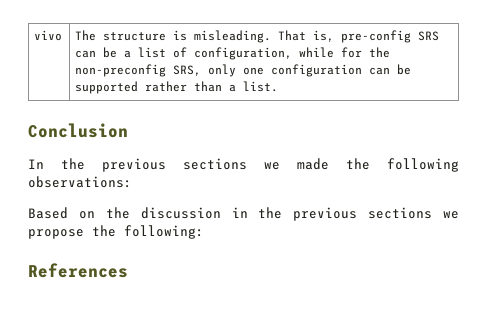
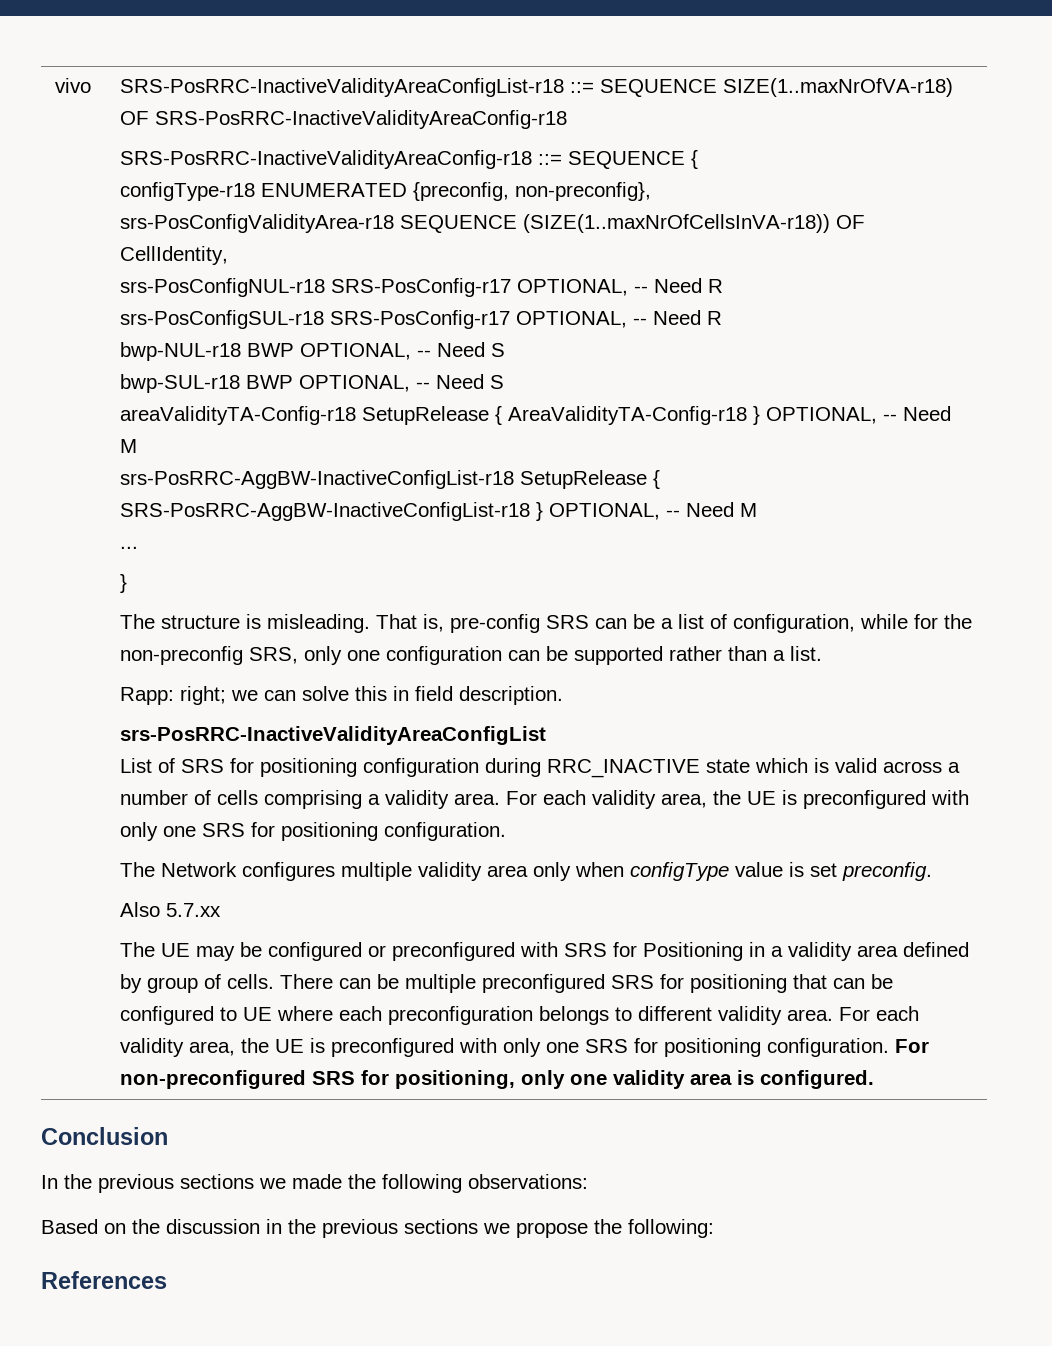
(63, 35) none -> [120,78,954,97] [120,110,568,129] [120,150,699,169] [120,182,652,201] [120,214,866,233] [120,246,229,265] [120,278,724,297] [120,310,723,329] [120,342,506,361] [120,374,505,393] [120,406,952,425] [120,439,138,453] [120,470,661,489] [120,502,758,521] [120,546,139,549] [120,574,128,593] SRS-PosRRC-InactiveValidityAreaConfigList-r18 ::= SEQUENCE SIZE(1..maxNrOfVA-r18) OF SRS-PosRRC-InactiveValidityAreaConfig-r18 // SRS-PosRRC-InactiveValidityAreaConfig-r18 ::= SEQUENCE { // configType-r18 ENUMERATED {preconfig, non-preconfig}, // srs-PosConfigValidityArea-r18 SEQUENCE (SIZE(1..maxNrOfCellsInVA-r18)) OF CellIdentity, // srs-PosConfigNUL-r18 SRS-PosConfig-r17 OPTIONAL, -- Need R // srs-PosConfigSUL-r18 SRS-PosConfig-r17 OPTIONAL, -- Need R // bwp-NUL-r18 BWP OPTIONAL, -- Need S // bwp-SUL-r18 BWP OPTIONAL, -- Need S // areaValidityTA-Config-r18 SetupRelease { AreaValidityTA-Config-r18 } OPTIONAL, -- Need M // srs-PosRRC-AggBW-InactiveConfigList-r18 SetupRelease { SRS-PosRRC-AggBW-InactiveConfigList-r18 } OPTIONAL, -- Need M // ... // } //
(279, 86) none -> [120,686,564,705] [120,726,547,745] [120,758,961,778] [120,790,970,809] [120,822,507,841] [120,862,933,881] [120,902,222,917] [120,942,970,961] [120,974,894,993] [120,1006,920,1025] [120,1038,930,1057] [120,1070,875,1089] // Rapp: right; we can solve this in field description. // srs-PosRRC-InactiveValidityAreaConfigList // List of SRS for positioning configuration during RRC_INACTIVE state which is valid across a number of cells comprising a validity area. For each validity area, the UE is preconfigured with only one SRS for positioning configuration. // The Network configures multiple validity area only when configType value is set preconfig. // Also 5.7.xx // The UE may be configured or preconfigured with SRS for Positioning in a validity area defined by group of cells. There can be multiple preconfigured SRS for positioning that can be configured to UE where each preconfiguration belongs to different validity area. For each validity area, the UE is preconfigured with only one SRS for positioning configuration. For non-preconfigured SRS for positioning, only one validity area is configured.

